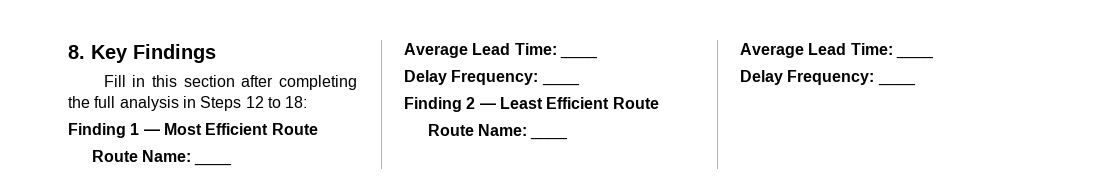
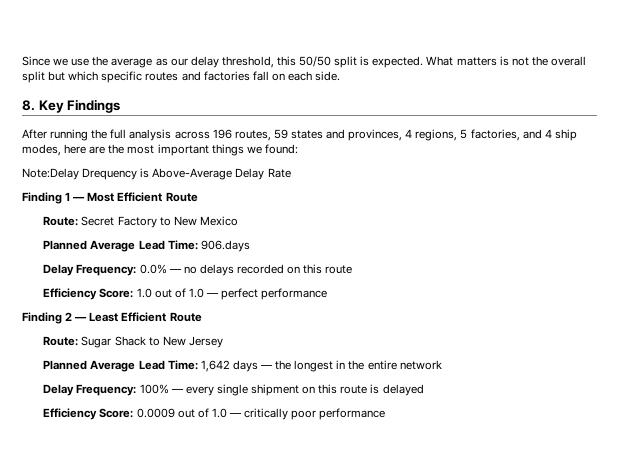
[68,44,216,63] [103,75,357,90] [68,96,308,111] 8. Key Findings // Fill in this section after completing the full analysis in Steps 12 to 18: -> [22,56,586,68] [22,71,341,83] [22,99,121,113] [22,129,577,141] [22,144,298,156] [22,168,291,180] Since we use the average as our delay threshold, this 50/50 split is expected. What matters is not the overall split but which specific routes and factories fall on each side. // 8. Key Findings // After running the full analysis across 196 routes, 59 states and provinces, 4 regions, 5 factories, and 4 ship modes, here are the most important things we found: // Note:Delay Drequency is Above-Average Delay Rate
[91,150,192,162] [194,162,233,166] [404,43,557,58] [559,55,598,59] [404,70,580,86] Route Name: ____ // Average Lead Time: ____ // Delay Frequency: ____ -> [43,216,238,228] [43,240,250,252] [43,264,353,276] [43,288,328,300] Route: Secret Factory to New Mexico // Planned Average Lead Time: 906.days // Delay Frequency: 0.0% — no delays recorded on this route // Efficiency Score: 1.0 out of 1.0 — perfect performance
[427,124,528,136] [530,136,569,140] [740,43,893,58] [895,55,934,59] [740,70,916,86] Route Name: ____ // Average Lead Time: ____ // Delay Frequency: ____ -> [43,336,223,348] [43,360,442,372] [43,384,424,396] [43,408,386,420] Route: Sugar Shack to New Jersey // Planned Average Lead Time: 1,642 days — the longest in the entire network // Delay Frequency: 100% — every single shipment on this route is delayed // Efficiency Score: 0.0009 out of 1.0 — critically poor performance

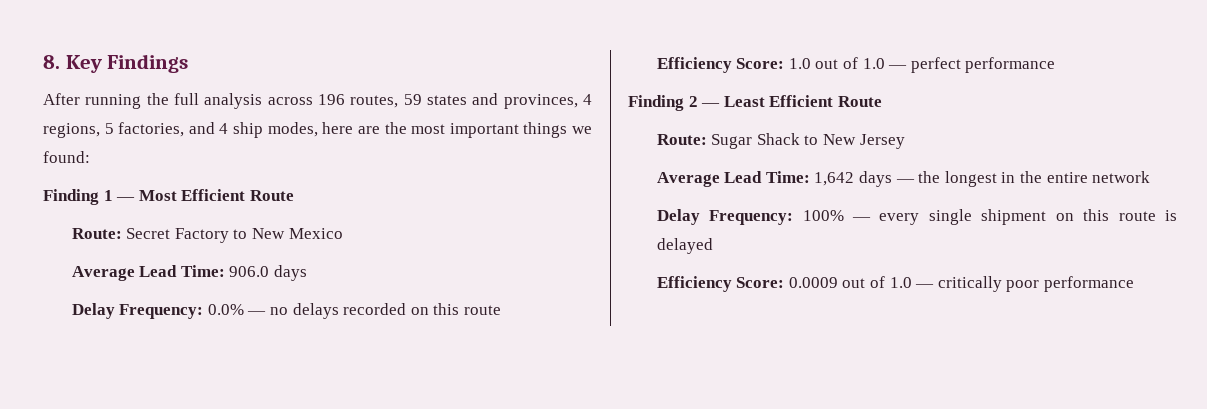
[22,56,586,68] [22,71,341,83] Since we use the average as our delay threshold, this 50/50 split is expected. What matters is not the overall split but which specific routes and factories fall on each side. // -> (43, 62) none
[22,168,291,180] // Note:Delay Drequency is Above-Average Delay Rate -> (90, 157) none
[43,240,250,252] Planned Average Lead Time: 906.days -> [71,265,308,281] Average Lead Time: 906.0 days
[43,360,88,370] Planned -> (905, 141) none

